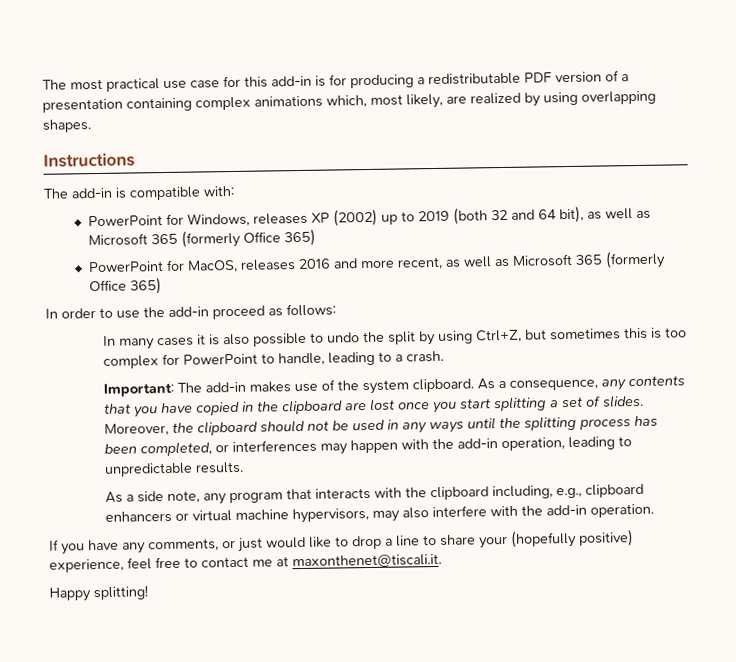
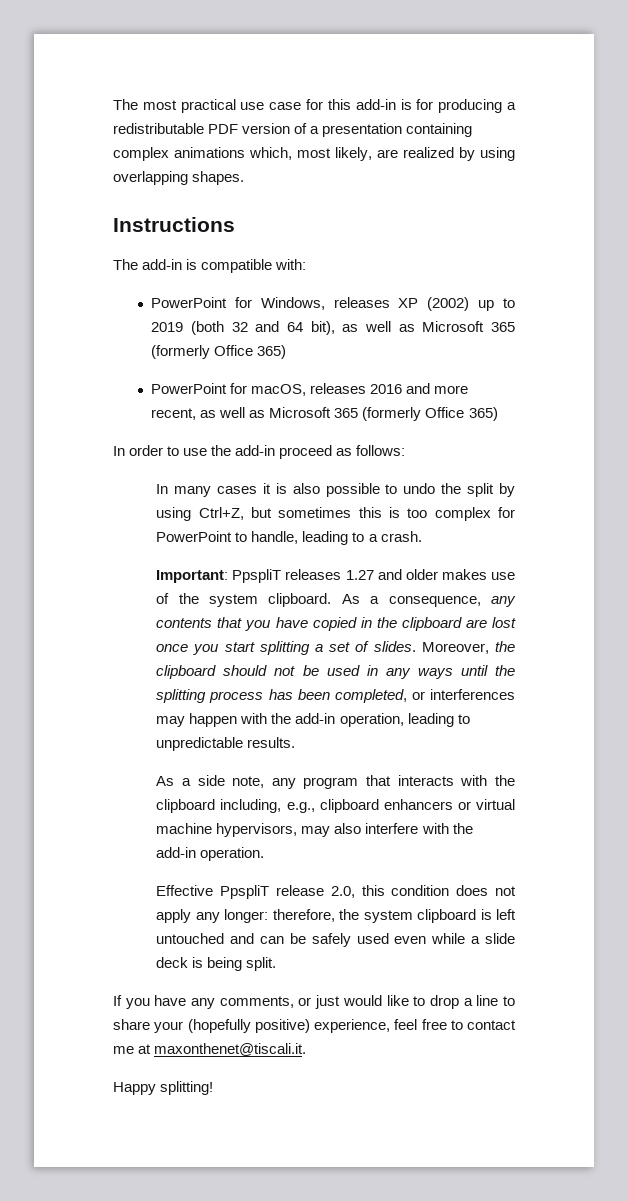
[187,259,239,273] MacOS, -> [251,384,307,396] macOS,
[176,381,246,393] The add-in -> [232,569,438,583] PpspliT releases 1.27 and older
(654, 510) none -> [156,885,516,899] [156,909,516,923] [156,933,516,947] [156,957,277,971] // Effective PpspliT release 2.0, this condition does not apply any longer: therefore, the system clipboard is left untouched and can be safely used even while a slide deck is being split.

